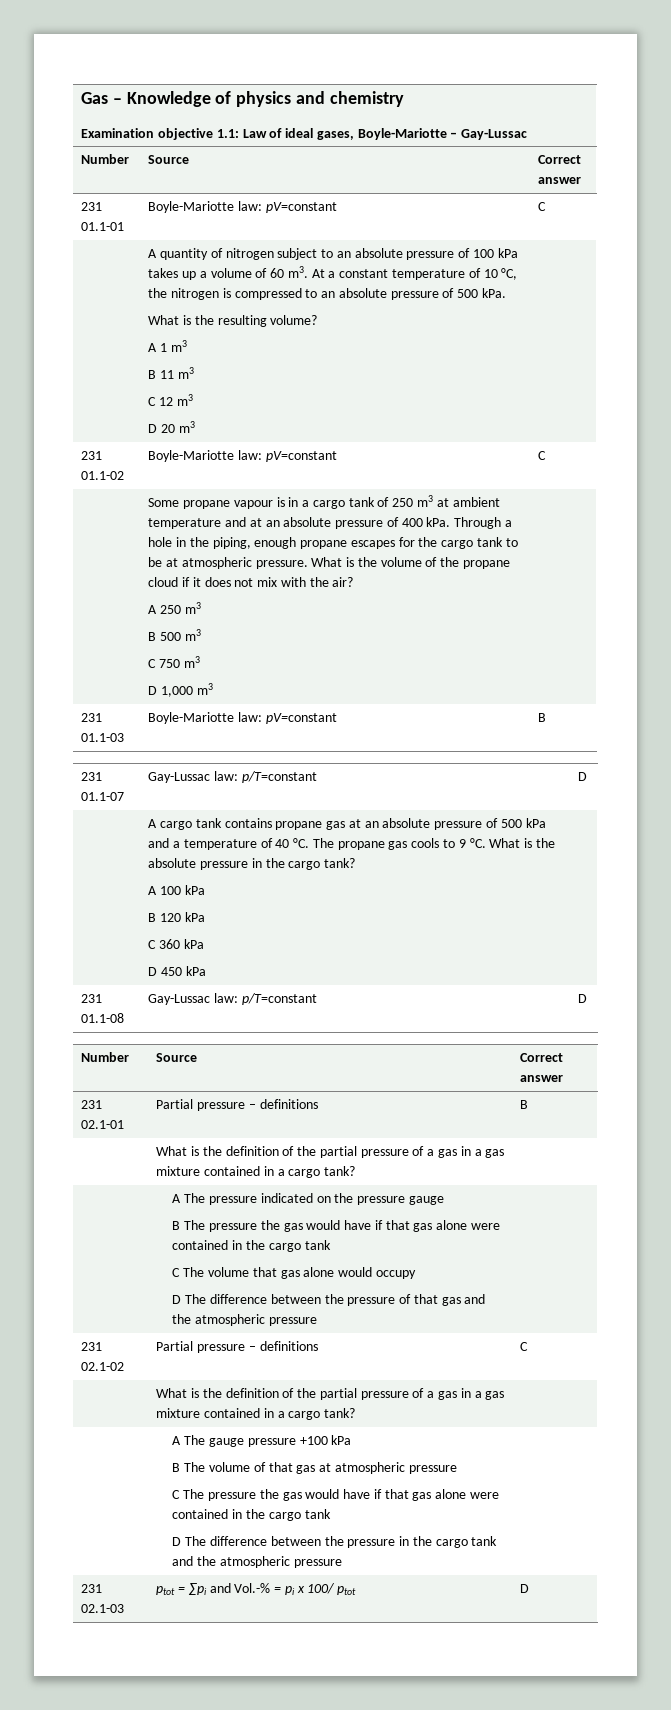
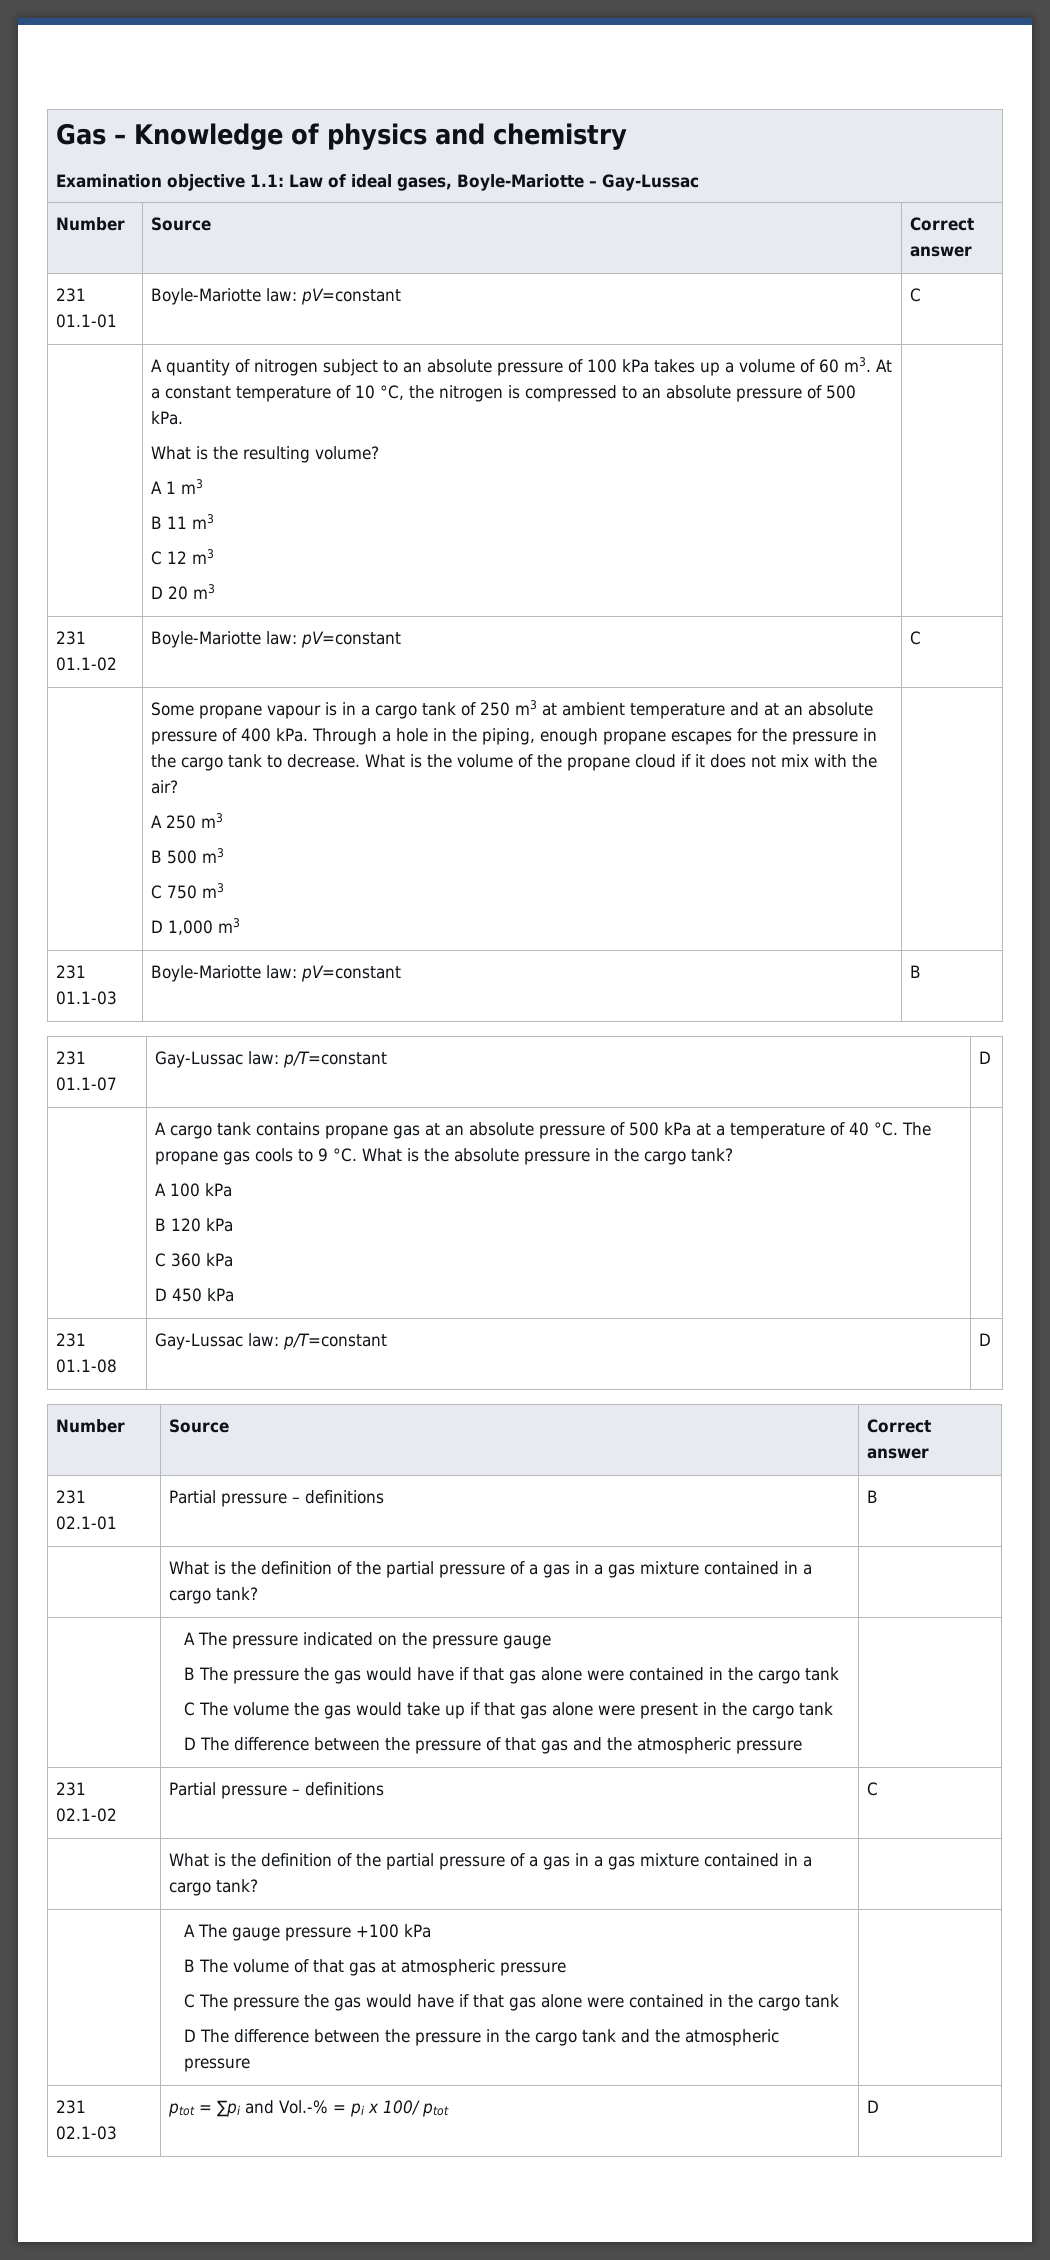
[441,537,518,549] [148,557,308,569] cargo tank to be at atmospheric pressure. -> [792,728,878,745] [151,754,361,771] pressure in the cargo tank to decrease.
[148,838,170,848] and -> [696,1123,712,1136] at
[252,1267,416,1279] that gas alone would occupy -> [293,1702,833,1719] the gas would take up if that gas alone were present in the cargo tank

